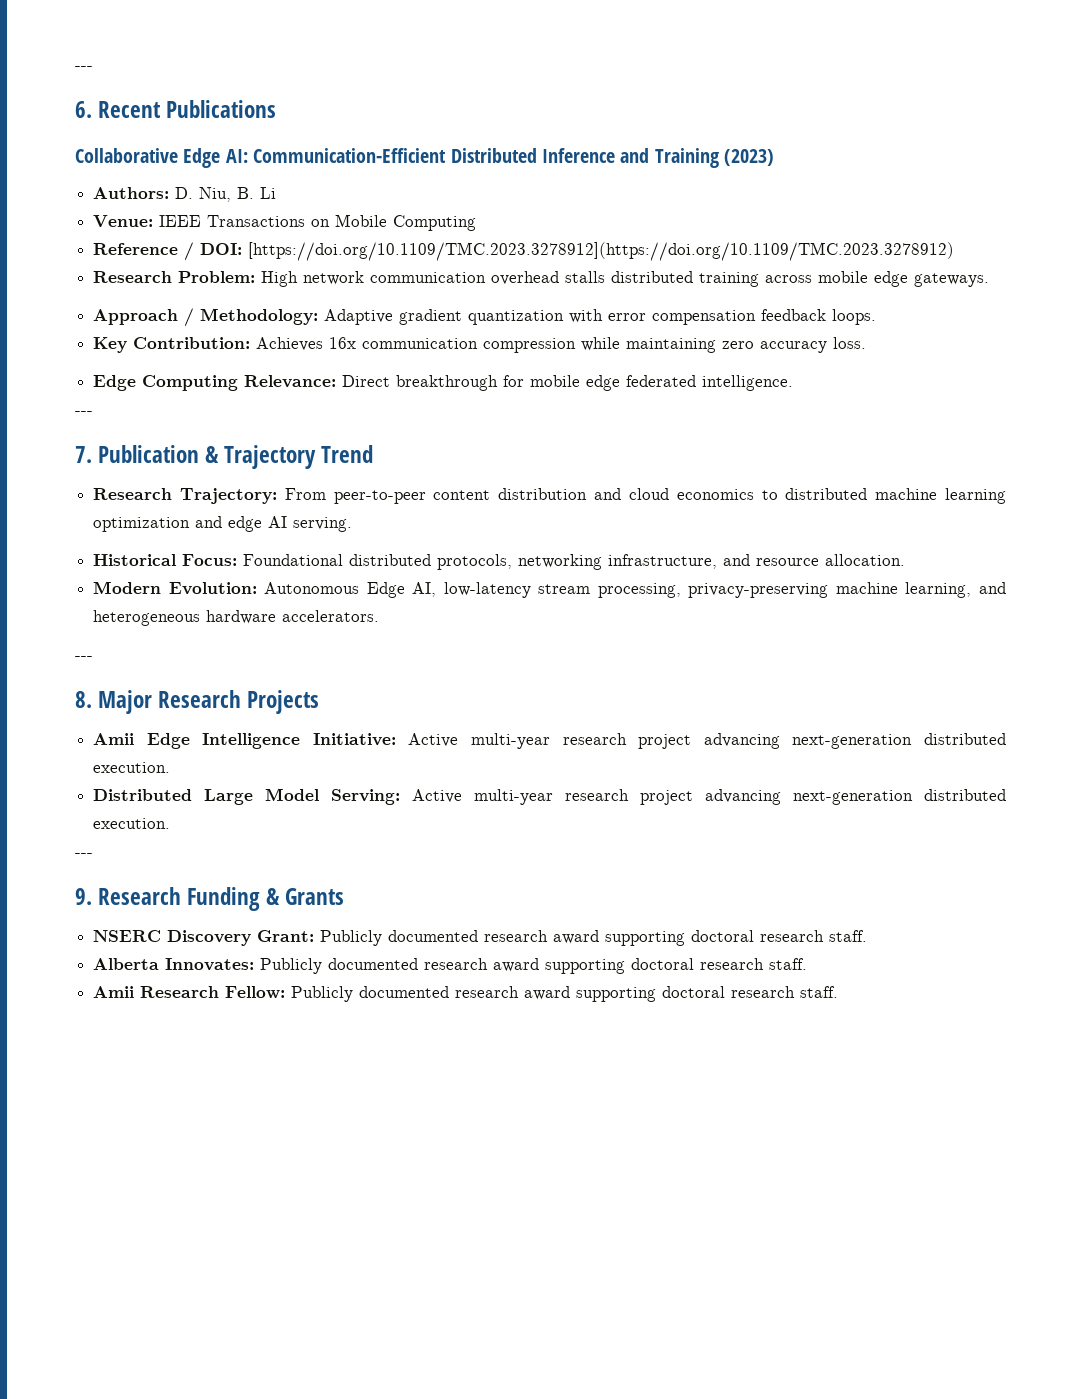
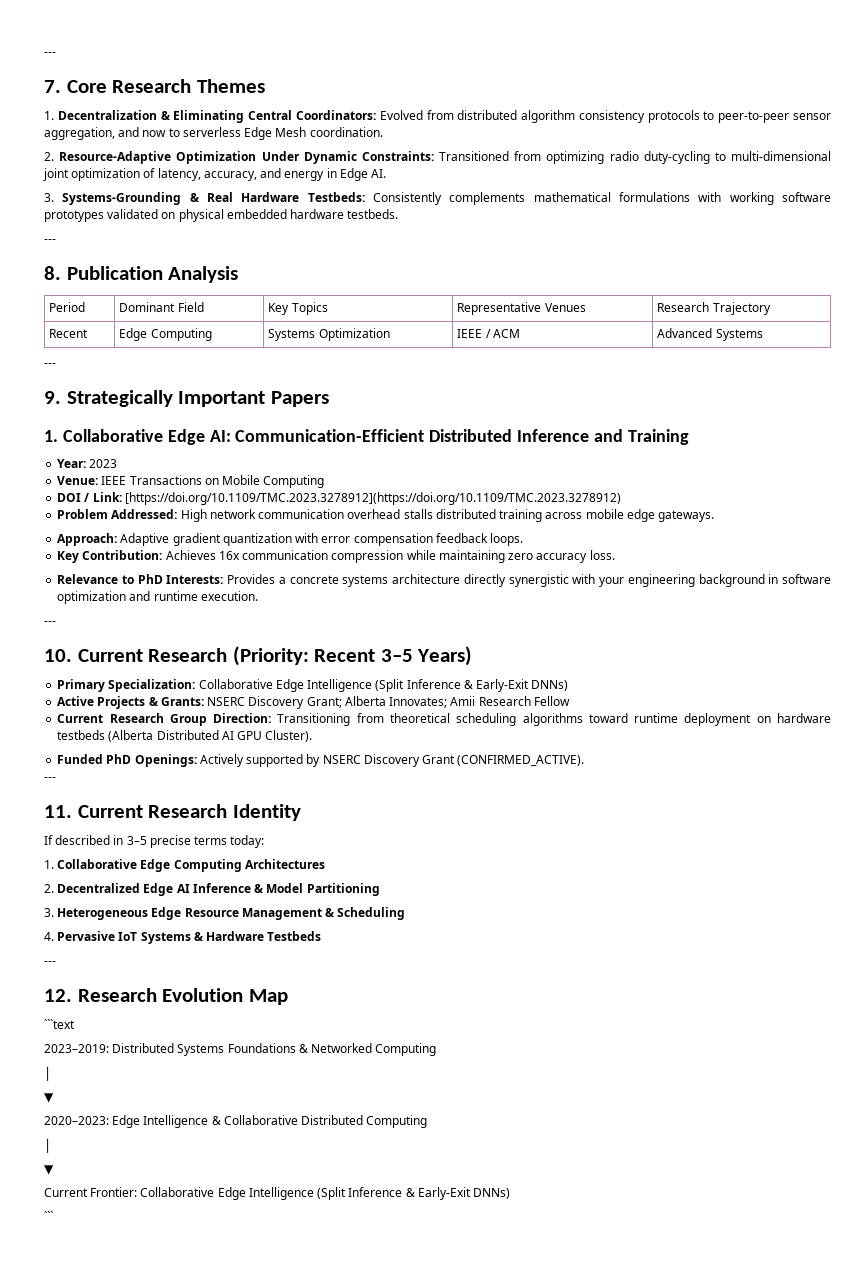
[75,66,93,70] [75,100,277,118] --- // 6. Recent Publications // -> [44,52,56,56] [44,79,265,93] [44,110,832,123] [44,127,383,140] [44,151,831,164] [43,168,387,181] [44,192,832,205] [44,209,399,222] [44,239,56,243] [44,266,239,283] [49,302,86,312] [119,302,204,312] [268,302,328,315] [457,302,586,315] [657,302,771,315] [49,329,89,338] [119,328,212,341] [268,328,390,341] [457,329,520,338] [657,328,763,341] [44,363,56,367] [44,390,329,407] [44,430,58,442] --- // 7. Core Research Themes // 1. Decentralization & Eliminating Central Coordinators: Evolved from distributed algorithm consistency protocols to peer-to-peer sensor aggregation, and now to serverless Edge Mesh coordination. // 2. Resource-Adaptive Optimization Under Dynamic Constraints: Transitioned from optimizing radio duty-cycling to multi-dimensional joint optimization of latency, accuracy, and energy in Edge AI. // 3. Systems-Grounding & Real Hardware Testbeds: Consistently complements mathematical formulations with working software prototypes validated on physical embedded hardware testbeds. // --- // 8. Publication Analysis // Period | Dominant Field | Key Topics | Representative Venues | Research Trajectory // Recent | Edge Computing | Systems Optimization | IEEE / ACM | Advanced Systems // --- // 9. Strategically Important Papers // 1.
[724,149,775,166] [93,187,277,202] (2023) // Authors: D. Niu, B. Li -> [57,459,118,468] // Year: 2023
[93,242,243,261] Reference / DOI: -> [57,492,122,502] DOI / Link:
[93,271,256,283] Research Problem: -> [57,509,178,519] Problem Addressed:
[93,308,319,327] Approach / Methodology: -> [57,533,118,546] Approach:
[93,375,794,391] [75,411,93,415] [75,445,374,469] [93,488,1006,504] [93,516,353,532] [93,554,906,570] [93,581,1006,598] [93,610,380,626] [75,656,93,660] [75,690,320,714] [93,733,1007,749] [93,762,171,773] [93,788,1007,805] [93,818,171,829] [75,853,93,857] [75,887,345,911] [93,930,868,946] [93,958,808,974] [93,986,839,1002] Edge Computing Relevance: Direct breakthrough for mobile edge federated intelligence. // --- // 7. Publication & Trajectory Trend // Research Trajectory: From peer-to-peer content distribution and cloud economics to distributed machine learning optimization and edge AI serving. // Historical Focus: Foundational distributed protocols, networking infrastructure, and resource allocation. // Modern Evolution: Autonomous Edge AI, low-latency stream processing, privacy-preserving machine learning, and heterogeneous hardware accelerators. // --- // 8. Major Research Projects // Amii Edge Intelligence Initiative: Active multi-year research project advancing next-generation distributed execution. // Distributed Large Model Serving: Active multi-year research project advancing next-generation distributed execution. // --- // 9. Research Funding & Grants // NSERC Discovery Grant: Publicly documented research award supporting doctoral research staff. // Alberta Innovates: Publicly documented research award supporting doctoral research staff. // Amii Research Fellow: Publicly documented research award supporting doctoral research staff. -> [57,574,831,587] [57,591,258,604] [44,621,56,625] [44,646,473,666] [57,679,569,692] [57,696,570,709] [57,713,831,726] [57,730,313,742] [57,754,585,767] [44,777,56,781] [44,804,301,821] [44,835,265,848] [44,859,325,872] [44,883,380,896] [44,907,406,920] [44,931,322,944] [44,961,56,965] [44,988,288,1005] [44,1019,75,1029] [44,1043,437,1056] [44,1066,51,1081] [44,1093,54,1103] [44,1115,428,1128] [44,1138,51,1153] [44,1165,54,1175] [44,1187,511,1200] [44,1211,53,1221] Relevance to PhD Interests: Provides a concrete systems architecture directly synergistic with your engineering background in software optimization and runtime execution. // --- // 10. Current Research (Priority: Recent 3–5 Years) // Primary Specialization: Collaborative Edge Intelligence (Split Inference & Early-Exit DNNs) // Active Projects & Grants: NSERC Discovery Grant; Alberta Innovates; Amii Research Fellow // Current Research Group Direction: Transitioning from theoretical scheduling algorithms toward runtime deployment on hardware testbeds (Alberta Distributed AI GPU Cluster). // Funded PhD Openings: Actively supported by NSERC Discovery Grant (CONFIRMED_ACTIVE). // --- // 11. Current Research Identity // If described in 3–5 precise terms today: // 1. Collaborative Edge Computing Architectures // 2. Decentralized Edge AI Inference & Model Partitioning // 3. Heterogeneous Edge Resource Management & Scheduling // 4. Pervasive IoT Systems & Hardware Testbeds // --- // 12. Research Evolution Map // ```text // 2023–2019: Distributed Systems Foundations & Networked Computing // │ // ▼ // 2020–2023: Edge Intelligence & Collaborative Distributed Computing // │ // ▼ // Current Frontier: Collaborative Edge Intelligence (Split Inference & Early-Exit DNNs) // ```

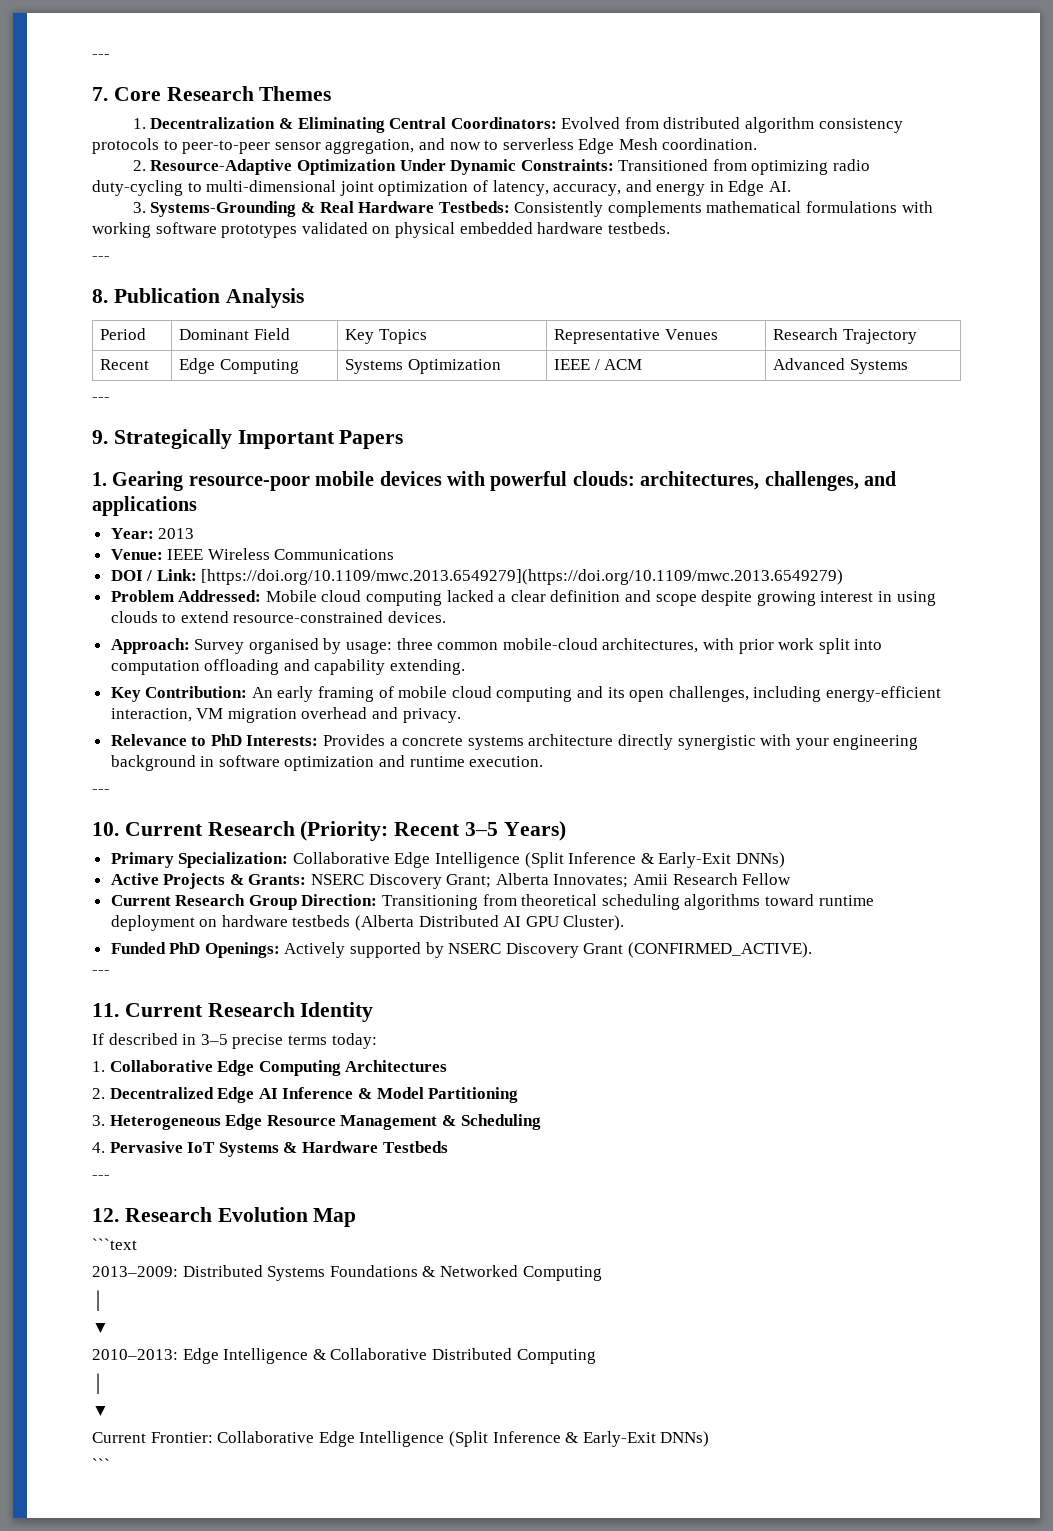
[62,429,689,445] Collaborative Edge AI: Communication-Efficient Distributed Inference and Training -> [112,471,896,491] [92,496,197,516] Gearing resource-poor mobile devices with powerful clouds: architectures, challenges, and applications
[89,459,118,468] 2023 -> [158,528,195,539] 2013
[129,475,325,488] Transactions on Mobile Computing -> [207,548,395,560] Wireless Communications
[124,492,621,505] [https://doi.org/10.1109/TMC.2023.3278912](https://doi.org/10.1109/TMC.2023.3278912) -> [201,569,844,585] [https://doi.org/10.1109/mwc.2013.6549279](https://doi.org/10.1109/mwc.2013.6549279)
[180,509,715,522] [57,533,524,546] [57,550,615,563] High network communication overhead stalls distributed training across mobile edge gateways. // Approach: Adaptive gradient quantization with error compensation feedback loops. // Key Contribution: Achieves 16x communication compression while maintaining zero accuracy loss. -> [265,590,936,606] [110,611,447,623] [110,638,883,654] [110,659,466,675] [110,686,941,702] [110,707,461,723] Mobile cloud computing lacked a clear definition and scope despite growing interest in using clouds to extend resource-constrained devices. // Approach: Survey organised by usage: three common mobile-cloud architectures, with prior work split into computation offloading and capability extending. // Key Contribution: An early framing of mobile cloud computing and its open challenges, including energy-efficient interaction, VM migration overhead and privacy.
[44,1044,109,1053] 2023–2019: -> [92,1266,178,1277] 2013–2009:
[44,1116,109,1125] 2020–2023: -> [92,1349,178,1360] 2010–2013:

